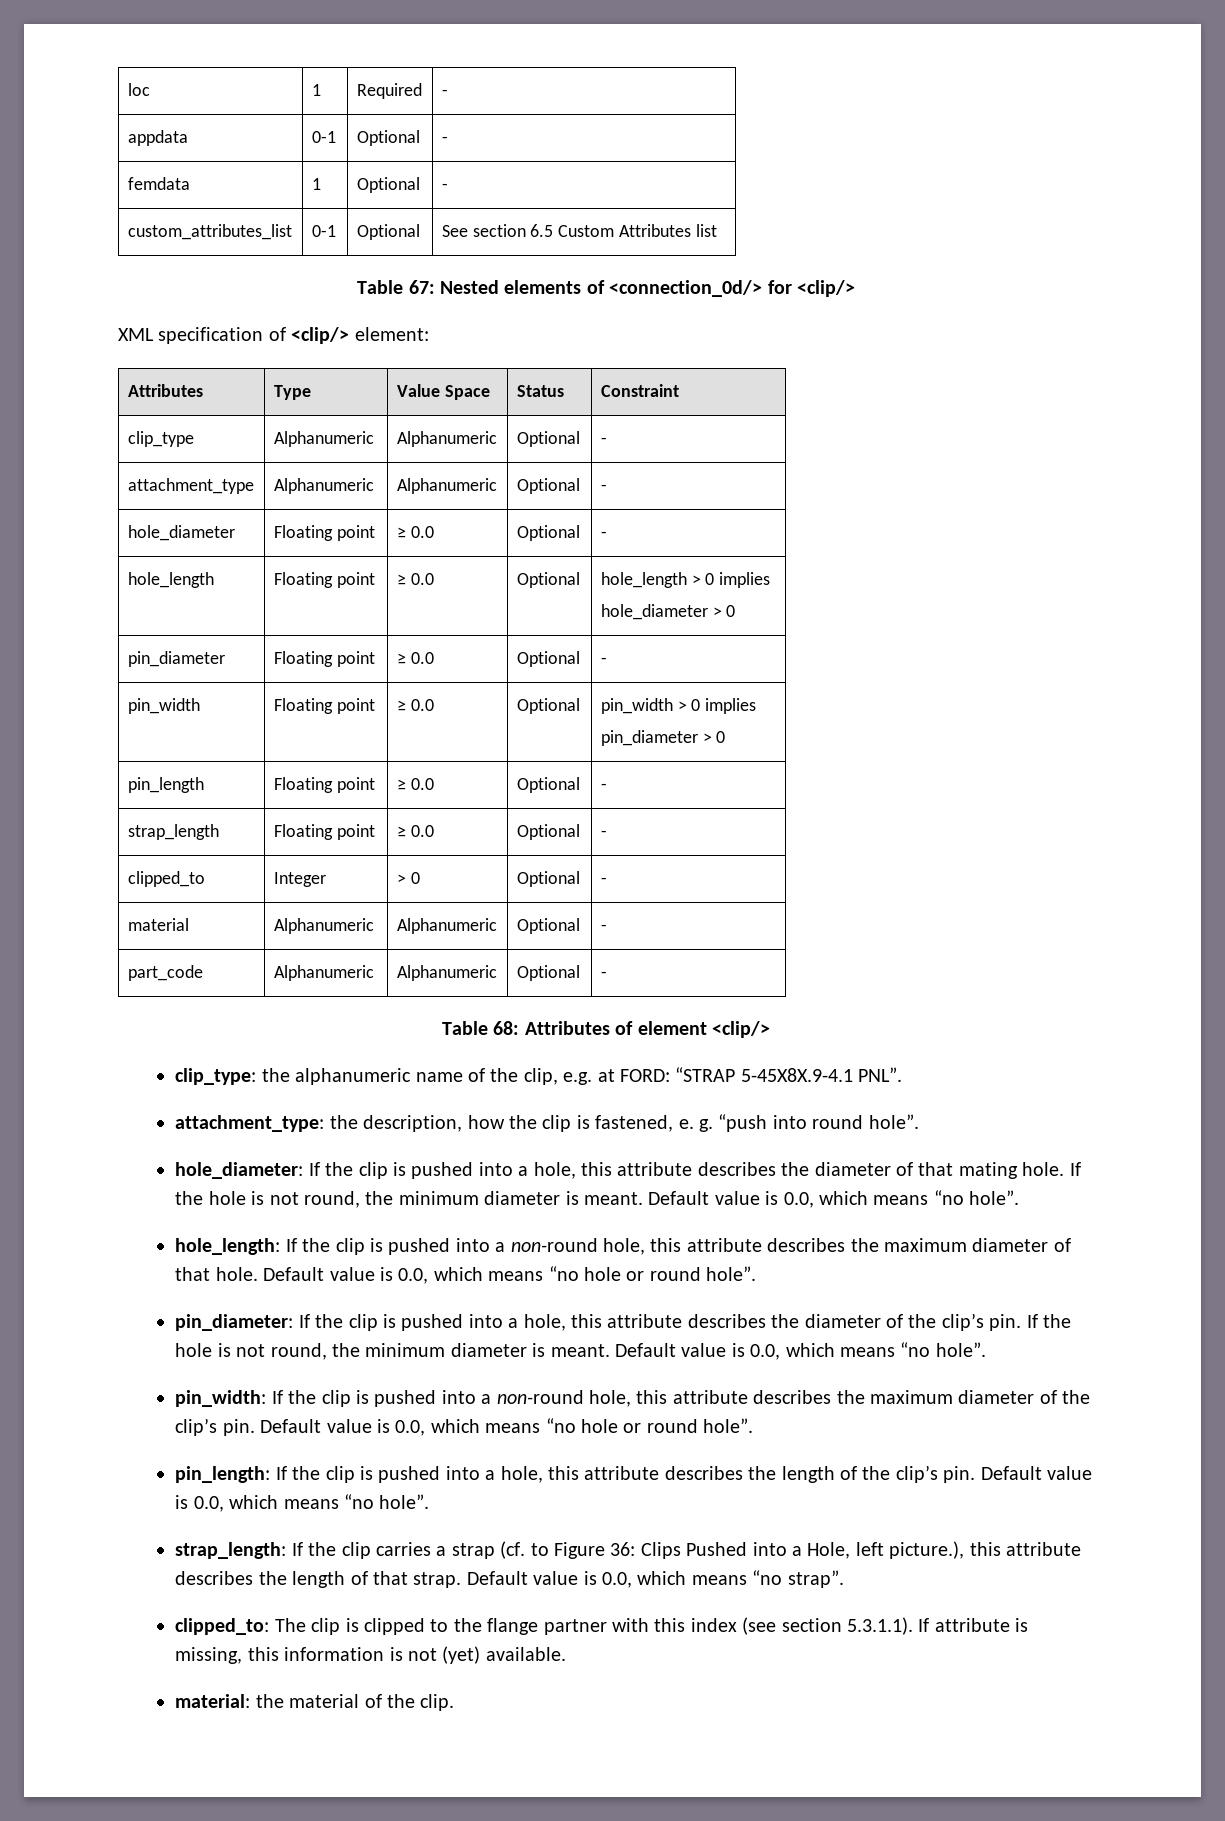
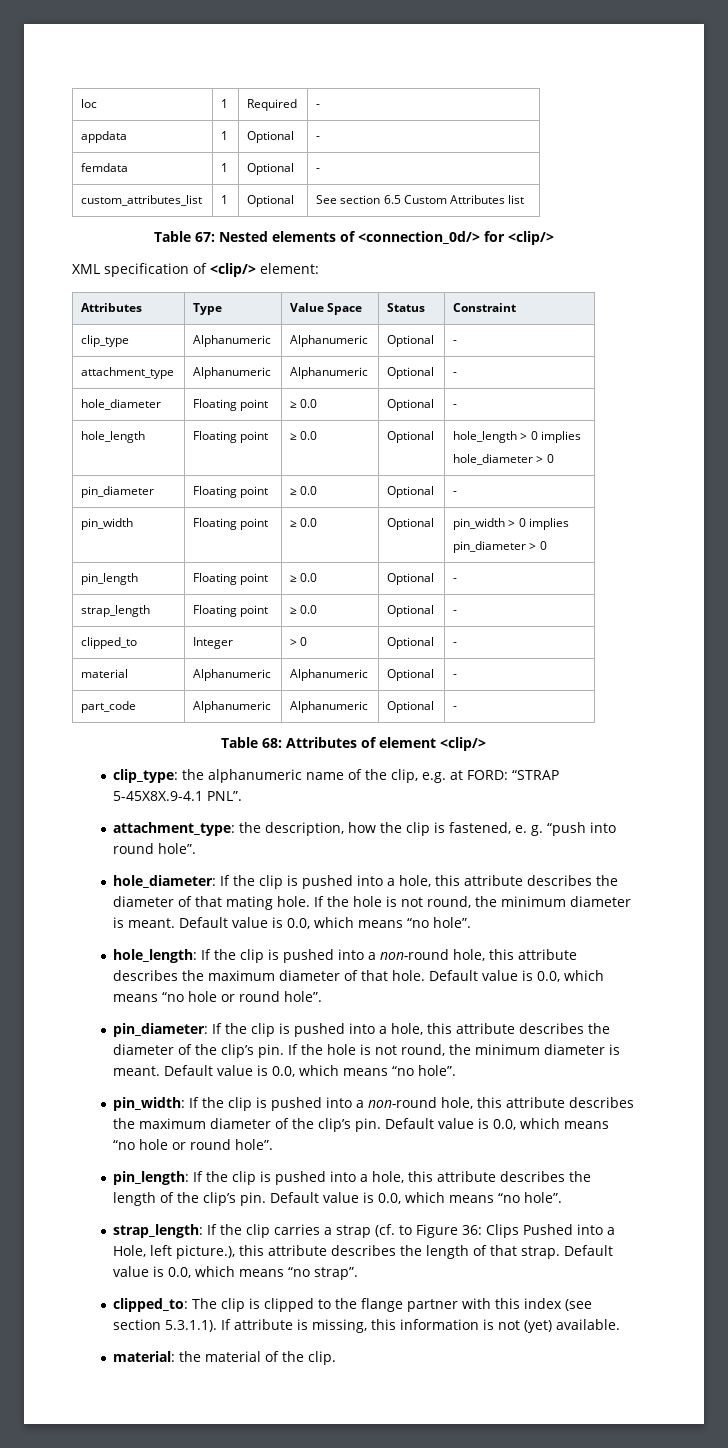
[311,131,336,143] 0-1 -> [221,131,229,140] 1
[311,225,336,237] 0-1 -> [221,195,229,204] 1

